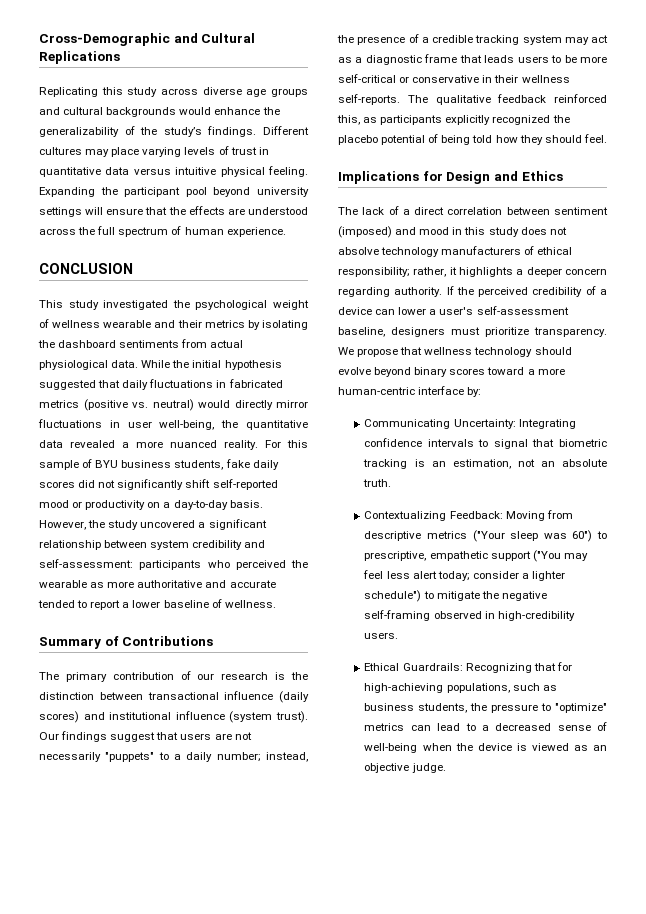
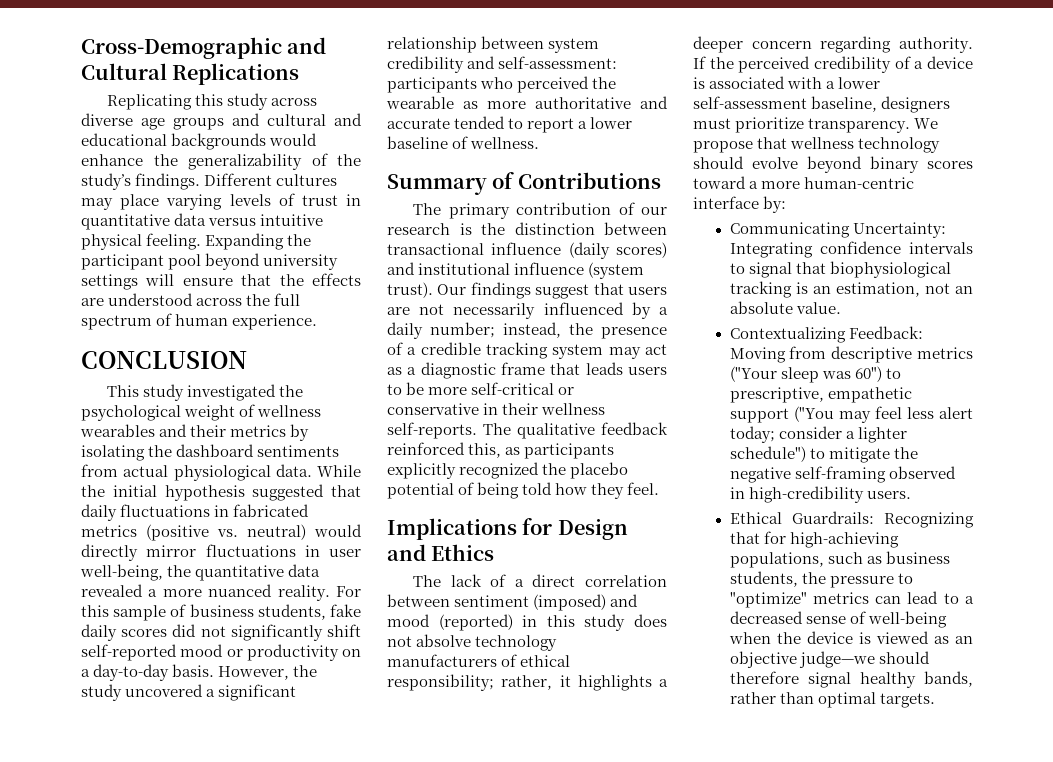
(104, 111) none -> [334,113,362,126] [81,133,167,146] and educational
[103,320,152,328] wearable -> [80,424,155,437] wearables
[95,460,119,468] BYU -> (187, 610) none
[105,752,169,762] "puppets" to -> [543,302,651,319] influenced by
[544,135,582,143] should -> (625, 491) none
(450, 231) none -> [438,614,513,631] (reported)
[375,307,474,315] can lower a user's -> [693,76,881,89] is associated with a lower
[559,439,607,447] biometric -> [829,261,951,278] biophysiological
[363,479,392,487] truth. -> [795,302,841,314] value.
[411,763,446,773] judge. -> [798,651,930,668] [729,671,973,688] [729,692,935,708] judge—we should therefore signal healthy bands, rather than optimal targets.

